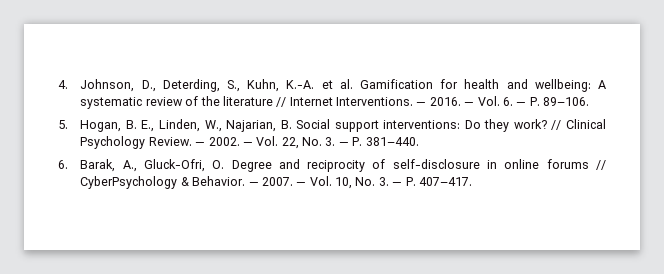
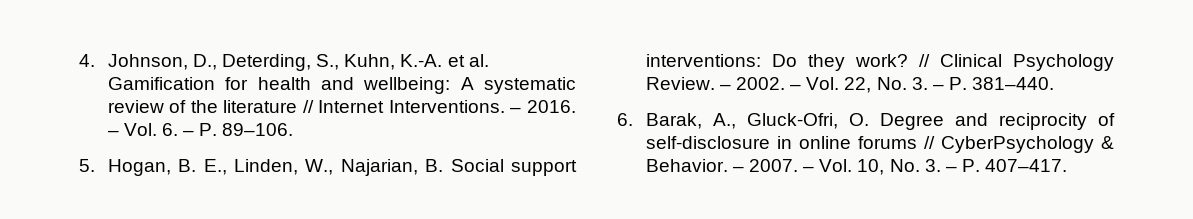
[416,97,475,106] — 2016. — -> [510,100,576,113] [107,130,119,136] – 2016. –
[516,102,527,106] — -> [183,130,195,136] –
[195,137,253,146] — 2002. — -> [719,77,802,90] – 2002. –
[338,142,349,146] — -> [932,84,944,90] –
[248,177,307,186] — 2007. — -> [732,159,815,172] – 2007. –
[392,182,403,186] — -> [945,166,957,172] –

